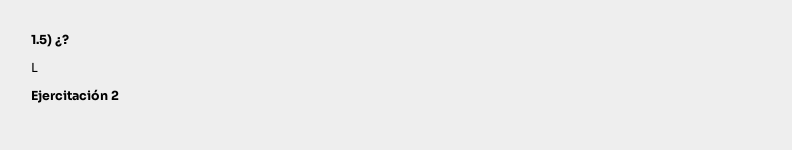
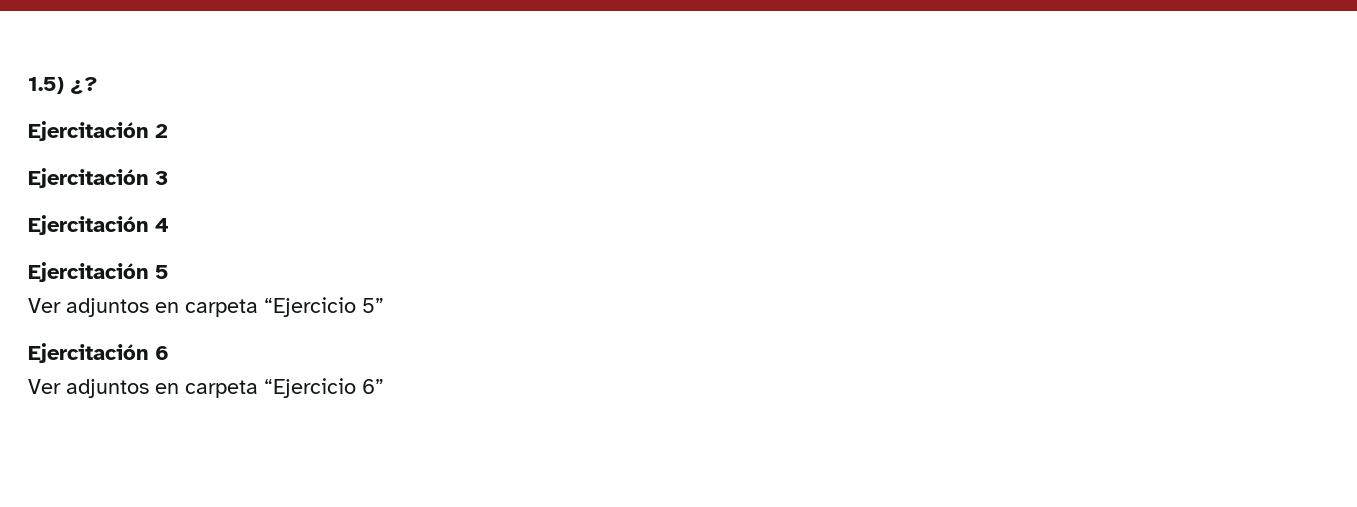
[31,62,38,72] [31,89,120,103] L // Ejercitación 2 -> [28,121,168,141] [28,168,168,188] [28,215,169,235] [28,262,168,282] [28,297,384,317] [28,343,169,363] [28,378,384,398] Ejercitación 2 // Ejercitación 3 // Ejercitación 4 // Ejercitación 5 // Ver adjuntos en carpeta “Ejercicio 5” // Ejercitación 6 // Ver adjuntos en carpeta “Ejercicio 6”

